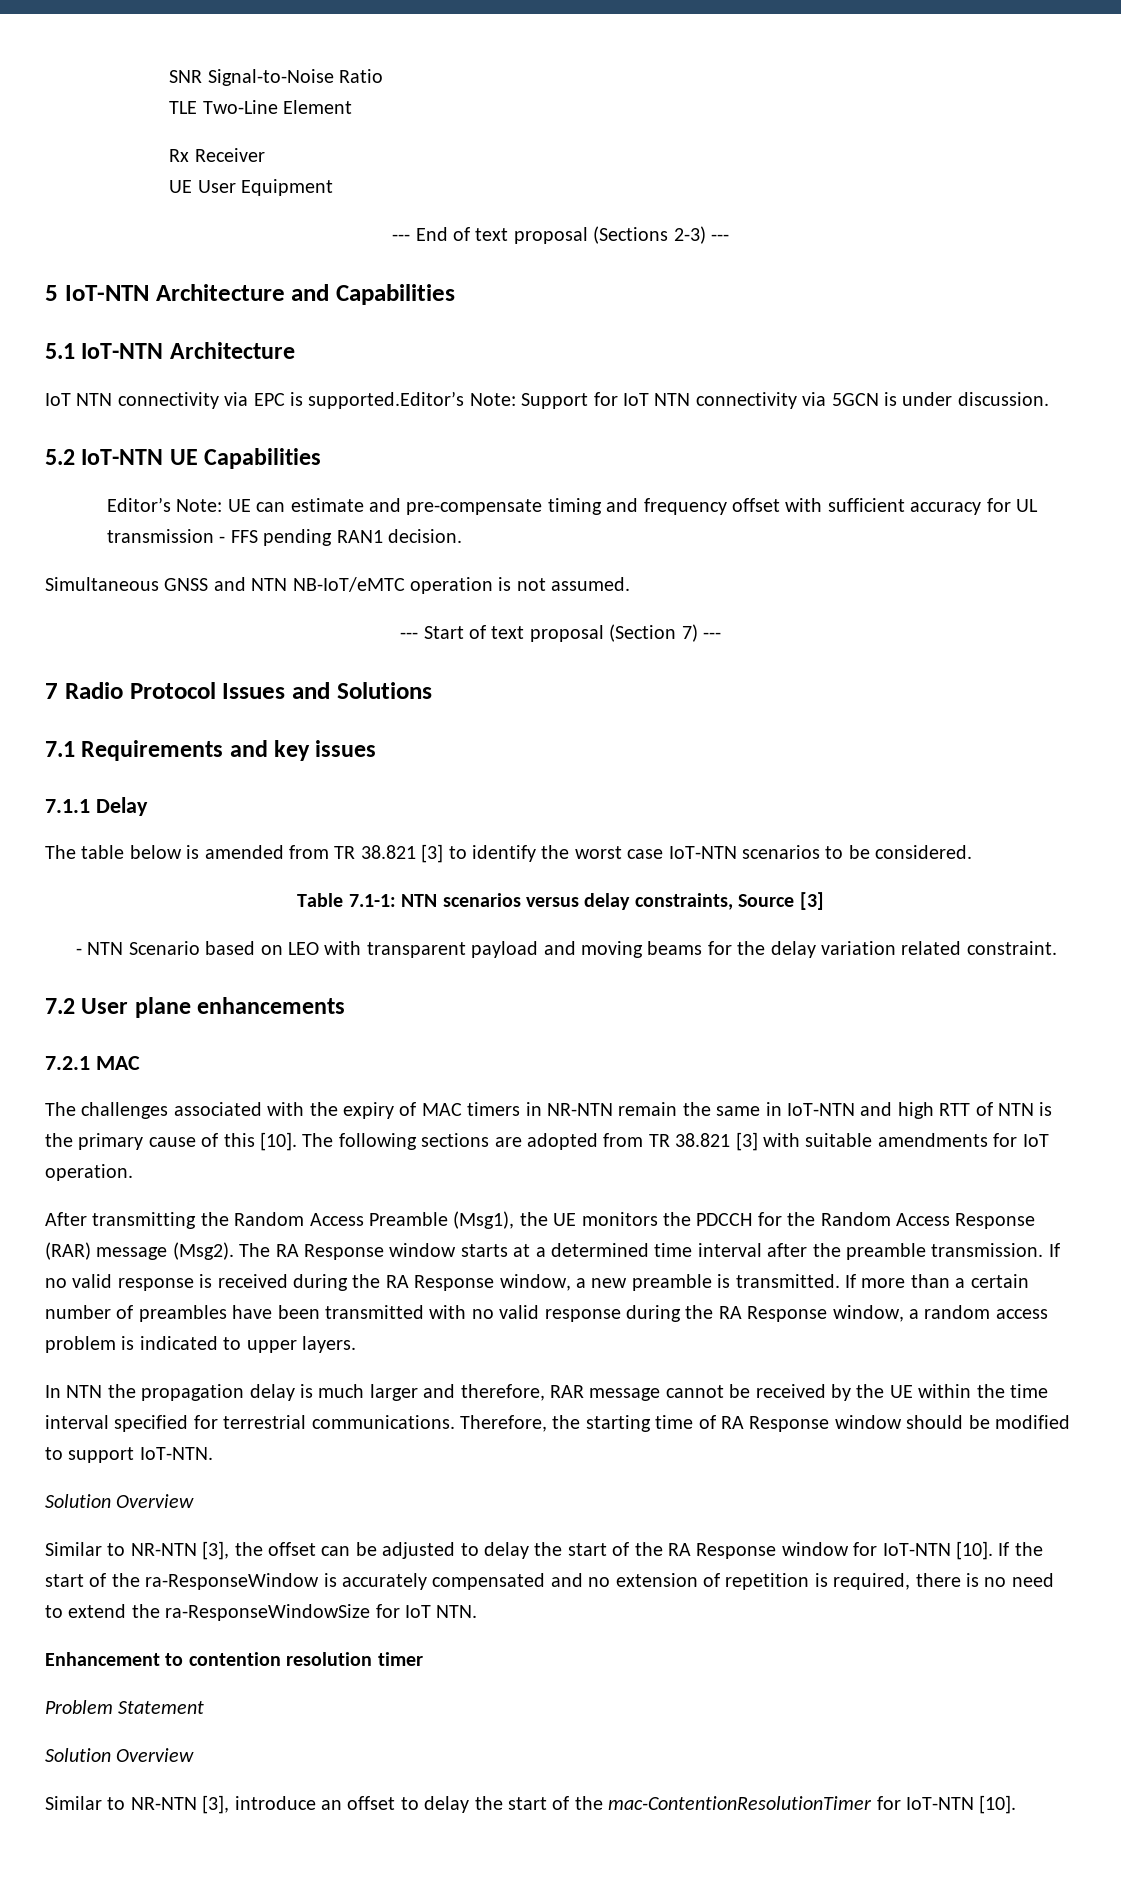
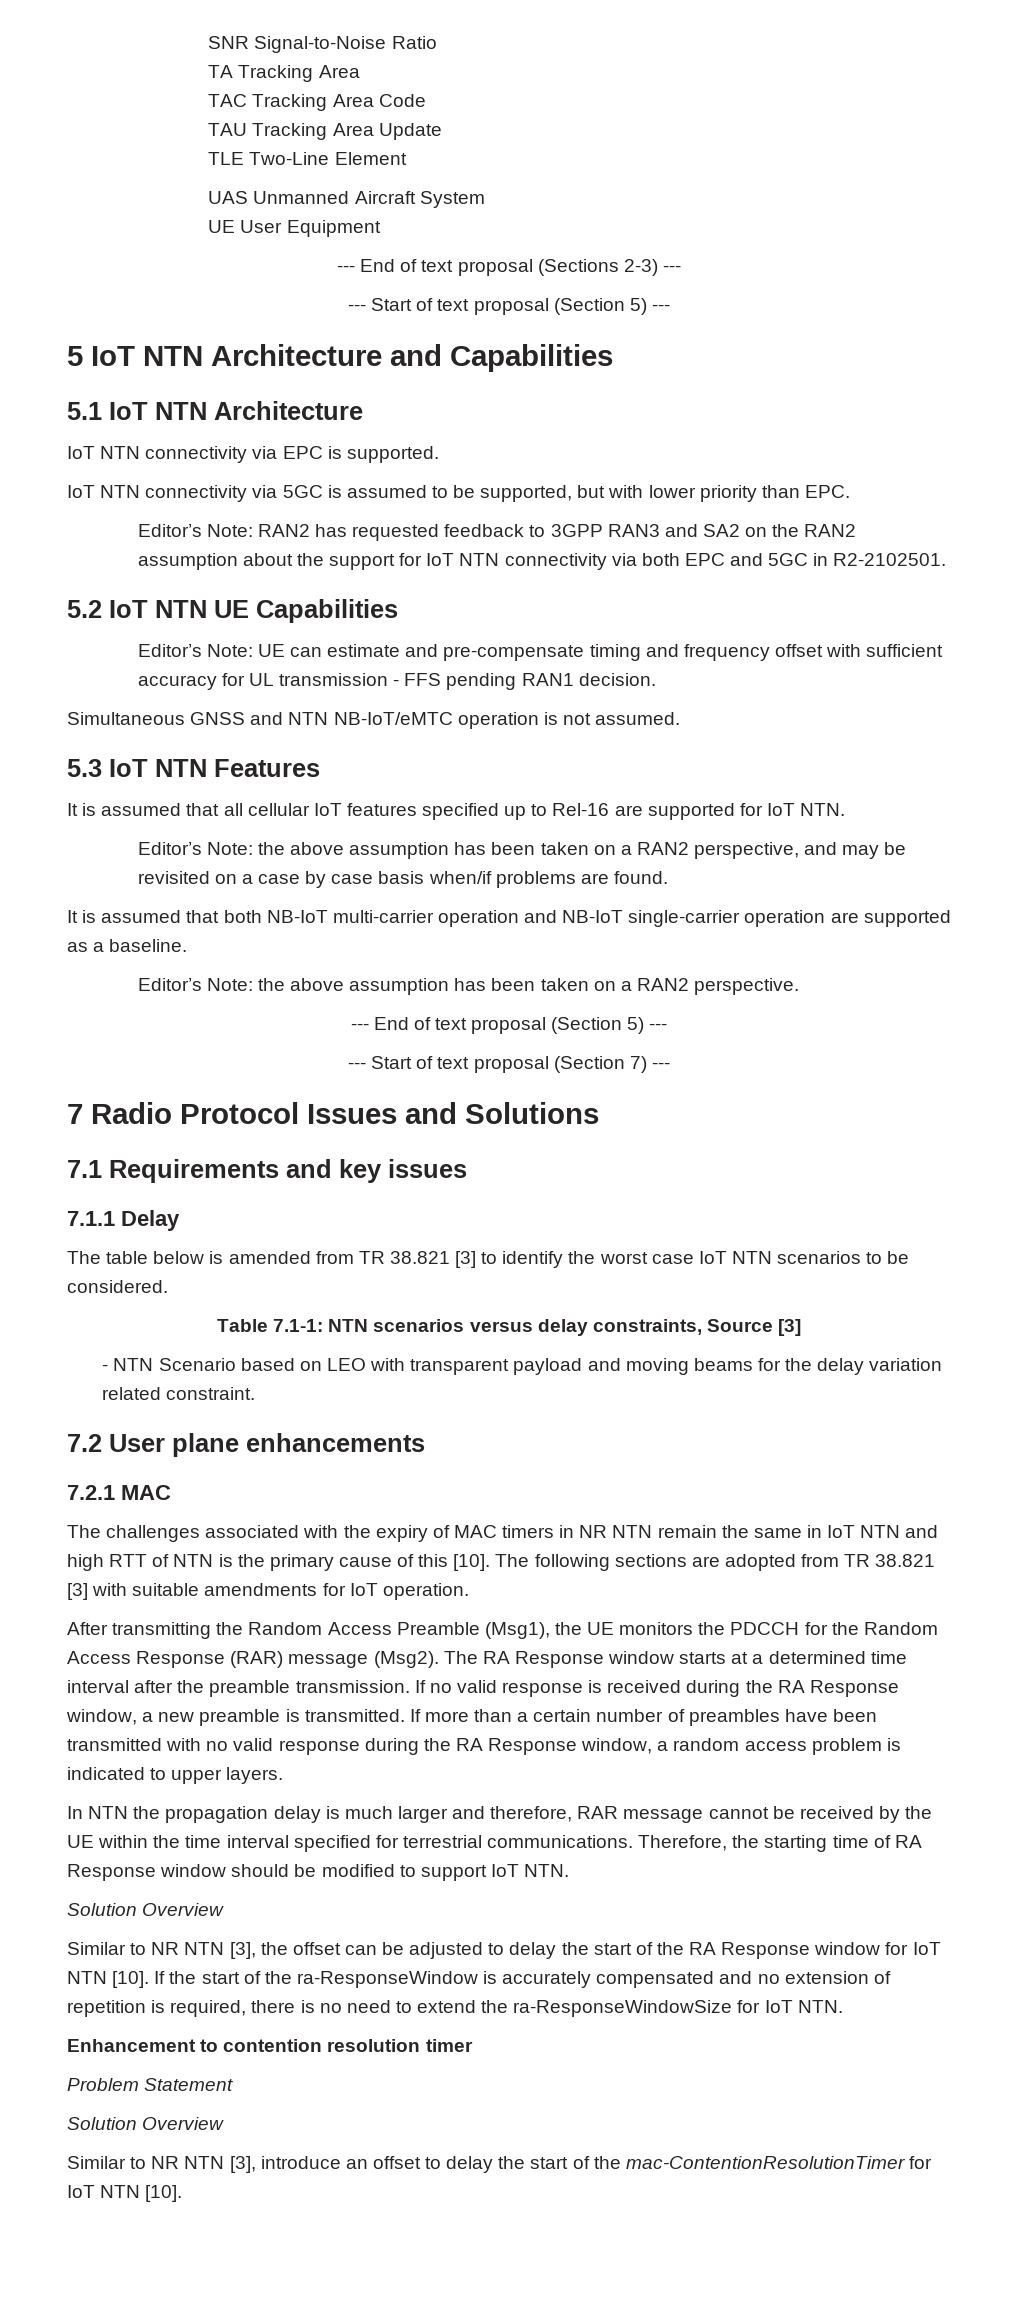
(383, 76) none -> [208,65,360,82] [208,94,426,111] [208,123,442,140] // TA Tracking Area // TAC Tracking Area Code // TAU Tracking Area Update
[169,148,265,162] Rx Receiver -> [208,191,485,208] UAS Unmanned Aircraft System
(729, 237) none -> [348,298,670,315] // --- Start of text proposal (Section 5) ---
[64,285,149,301] IoT-NTN -> [91,346,203,366] IoT NTN
[81,343,164,359] IoT-NTN -> [109,402,207,420] IoT NTN
[308,391,589,409] supported.Editor’s Note: Support -> [346,446,439,463] [67,485,850,502] [137,524,857,541] [137,553,396,570] supported. // IoT NTN connectivity via 5GC is assumed to be supported, but with lower priority than EPC. // Editor’s Note: RAN2 has requested feedback to 3GPP RAN3 and SA2 on the RAN2 assumption about the support
[831,392,1049,406] 5GCN is under discussion. -> [641,553,947,566] both EPC and 5GC in R2-2102501.
[81,449,164,465] IoT-NTN -> [109,600,207,618] IoT NTN
(631, 584) none -> [67,759,320,777] [67,803,846,820] [137,842,907,859] [137,871,668,888] [67,910,951,927] [67,939,188,952] [137,978,800,995] [350,1017,668,1034] // 5.3 IoT NTN Features // It is assumed that all cellular IoT features specified up to Rel-16 are supported for IoT NTN. // Editor’s Note: the above assumption has been taken on a RAN2 perspective, and may be revisited on a case by case basis when/if problems are found. // It is assumed that both NB-IoT multi-carrier operation and NB-IoT single-carrier operation are supported as a baseline. // Editor’s Note: the above assumption has been taken on a RAN2 perspective. // --- End of text proposal (Section 5) ---
[668,846,737,859] IoT-NTN -> [698,1251,772,1264] IoT NTN
[546,1103,613,1116] NR-NTN -> [579,1525,653,1538] NR NTN
[786,1103,855,1116] IoT-NTN -> [827,1525,901,1538] IoT NTN
[139,1447,213,1460] [45,1494,195,1508] [45,1542,197,1556] IoT-NTN. // Solution Overview // Similar to NR-NTN -> [490,1864,570,1877] [67,1903,225,1916] [67,1942,225,1955] IoT NTN. // Solution Overview // Similar to NR NTN
[882,1543,951,1556] IoT-NTN -> [912,1942,941,1955] [67,1971,107,1984] IoT NTN
[130,1797,197,1810] NR-NTN -> [151,2156,225,2169] NR NTN
[905,1797,974,1810] IoT-NTN -> [67,2185,141,2198] IoT NTN

